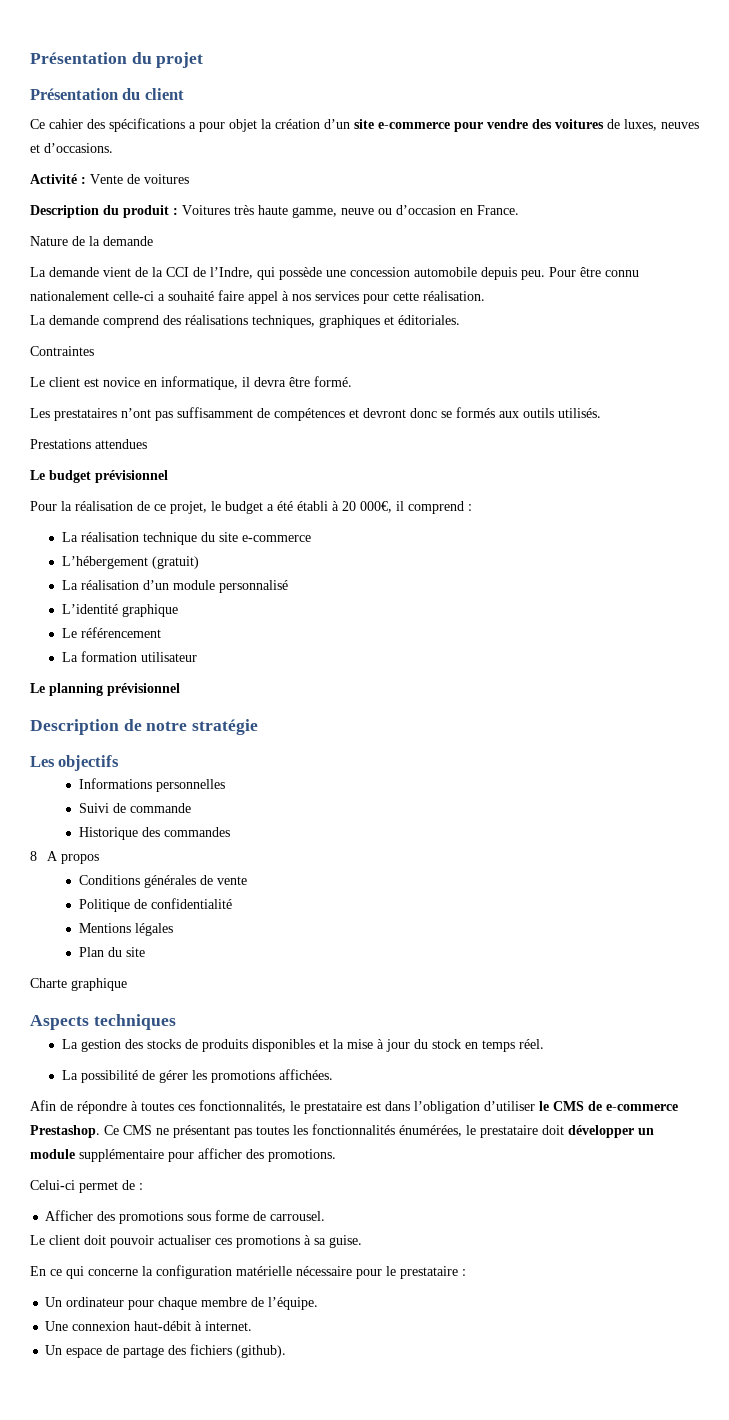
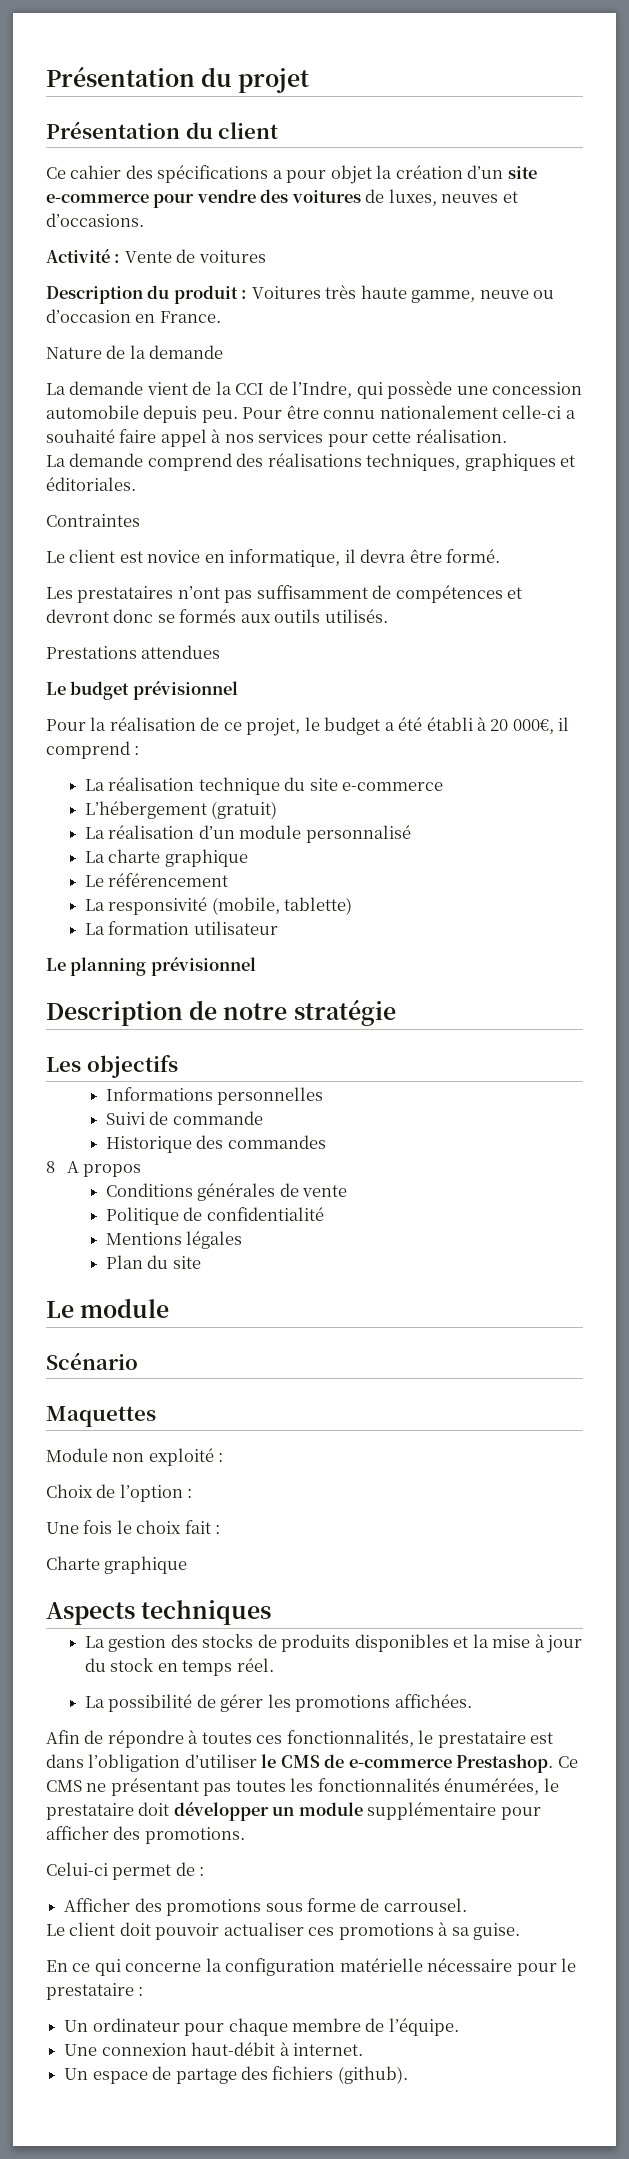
[62,604,119,614] L’identité -> [84,849,161,863] La charte
(162, 632) none -> [84,897,353,915] // La responsivité (mobile, tablette)
(145, 952) none -> [46,1298,170,1318] [46,1352,138,1370] [46,1406,156,1427] [46,1448,224,1466] [46,1484,193,1502] [46,1520,221,1534] // Le module // Scénario // Maquettes // Module non exploité : // Choix de l’option : // Une fois le choix fait :

